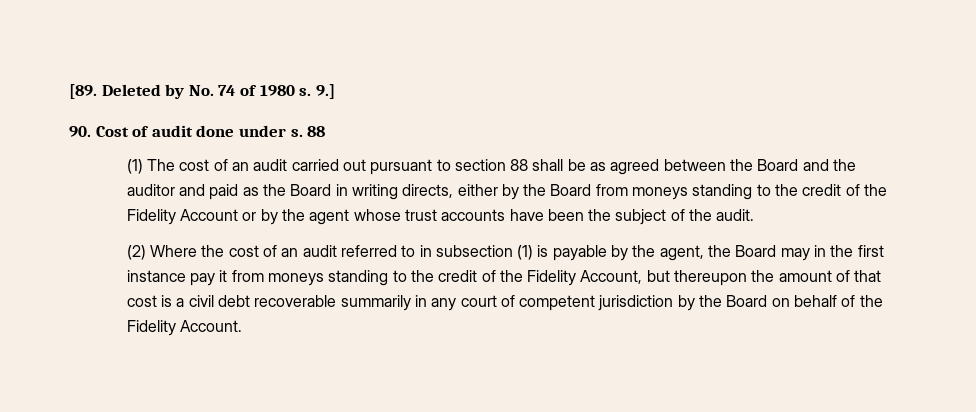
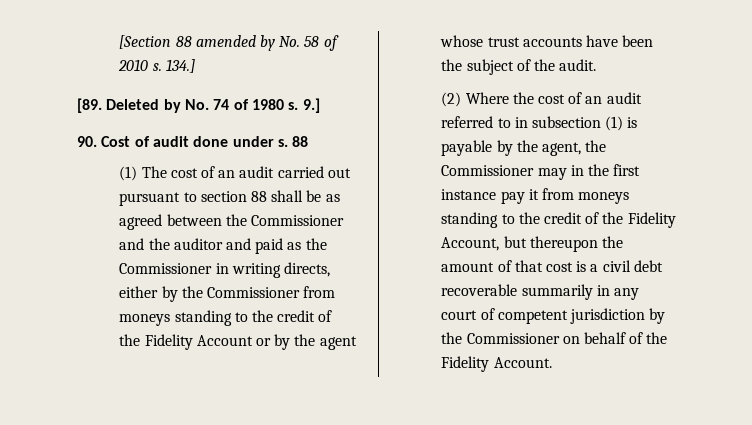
(69, 91) none -> [119,35,339,51] [118,59,195,73] [Section 88 amended by No. 58 of 2010 s. 134.] //
[757,159,799,171] Board -> [250,215,344,226] Commissioner
[290,184,332,196] Board -> [119,263,213,274] Commissioner
[550,184,592,196] Board -> [206,287,300,298] Commissioner
[735,245,777,257] Board -> [441,165,535,176] Commissioner
[726,295,768,307] Board -> [466,333,560,344] Commissioner

